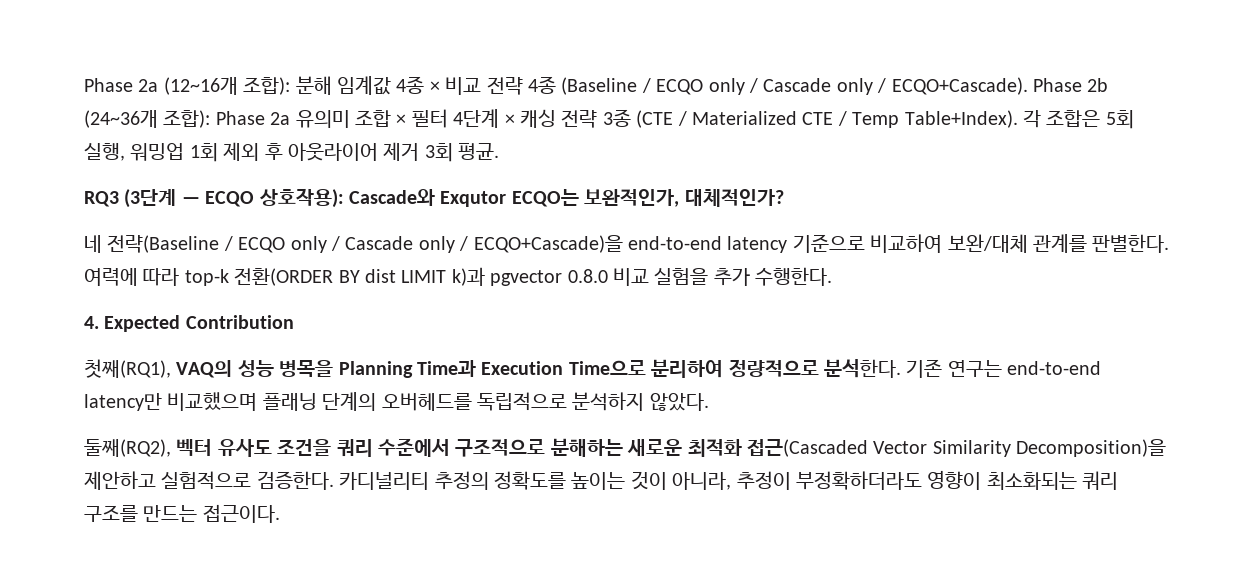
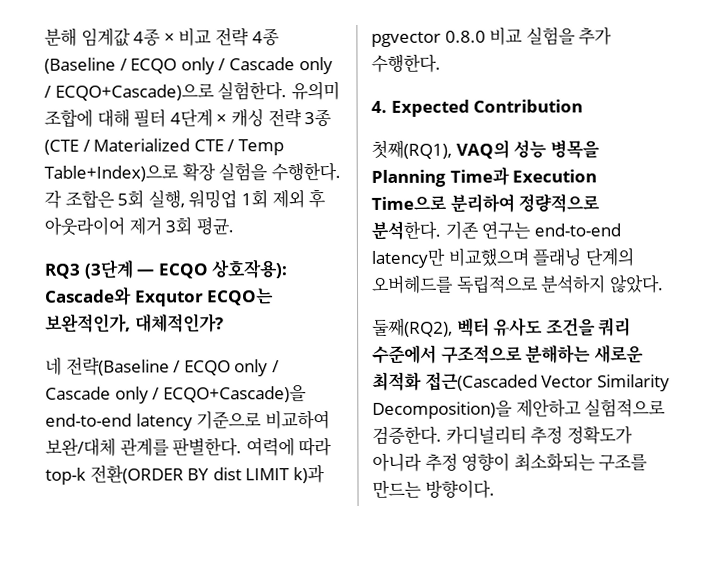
[84,77,291,95] Phase 2a (12~16개 조합): -> (44, 37) none
[891,77,1109,95] [84,110,407,128] ECQO+Cascade). Phase 2b (24~36개 조합): Phase 2a 유의미 조합 × -> [54,81,340,101] [44,108,130,128] ECQO+Cascade)으로 실험한다. 유의미 조합에 대해
[904,110,1018,128] Table+Index). -> [44,162,341,182] Table+Index)으로 확장 실험을 수행한다.
[434,471,922,490] 추정의 정확도를 높이는 것이 아니라, 추정이 부정확하더라도 -> [530,426,633,445] [372,452,458,472] 추정 정확도가 아니라 추정
[1082,471,1119,490] 쿼리 -> (596, 462) none
[202,504,280,523] 접근이다. -> [424,479,495,499] 방향이다.

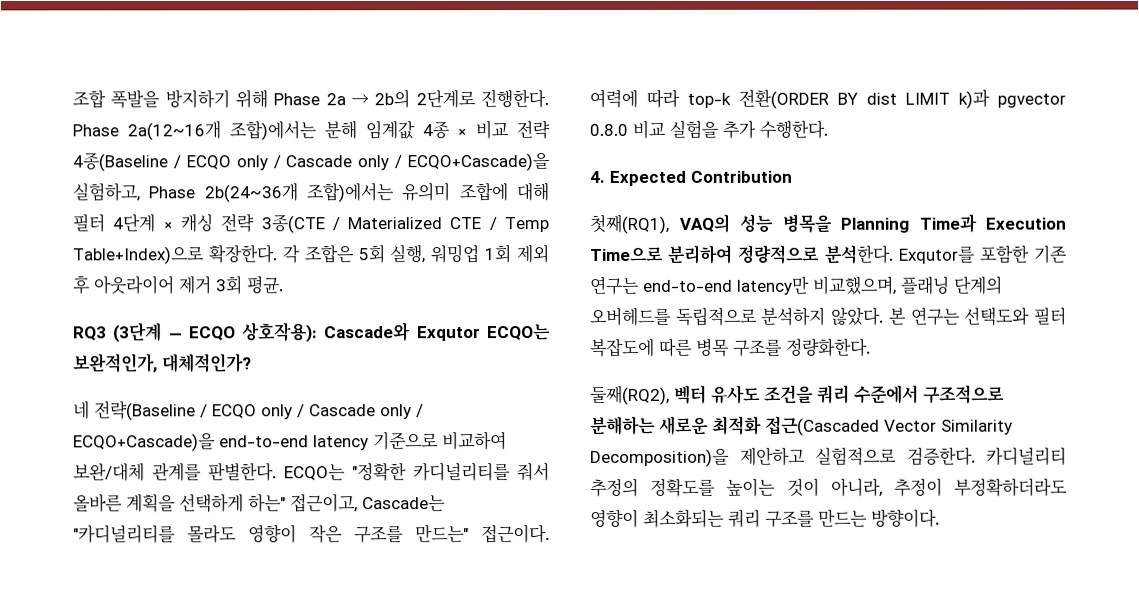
(44, 37) none -> [72,89,549,109] [72,120,317,141] 조합 폭발을 방지하기 위해 Phase 2a → 2b의 2단계로 진행한다. Phase 2a(12~16개 조합)에서는
[251,28,280,46] [44,57,333,75] [44,81,288,101] 4종 (Baseline / ECQO only / Cascade only / ECQO+Cascade)으로 실험한다. -> [72,152,550,172] [72,182,394,203] 4종(Baseline / ECQO only / Cascade only / ECQO+Cascade)을 실험하고, Phase 2b(24~36개 조합)에서는
[304,109,333,127] [44,139,79,155] 3종 (CTE -> [260,214,325,234] 3종(CTE
[181,162,341,182] 확장 실험을 수행한다. -> [207,244,277,264] 확장한다.
(243, 447) none -> [284,462,550,482] [73,493,446,513] [73,524,550,544] ECQO는 "정확한 카디널리티를 줘서 올바른 계획을 선택하게 하는" 접근이고, Cascade는 "카디널리티를 몰라도 영향이 작은 구조를 만드는" 접근이다.
(441, 230) none -> [897,244,1029,264] Exqutor를 포함한
[447,247,529,267] 비교했으며 -> [812,275,896,295] 비교했으며,
(664, 284) none -> [888,306,1067,326] [590,337,871,357] 본 연구는 선택도와 필터 복잡도에 따른 병목 구조를 정량화한다.
[530,426,633,445] [372,452,458,472] 추정 정확도가 아니라 추정 -> [590,477,1068,497] 추정의 정확도를 높이는 것이 아니라, 추정이 부정확하더라도
(596, 462) none -> [728,509,761,528] 쿼리

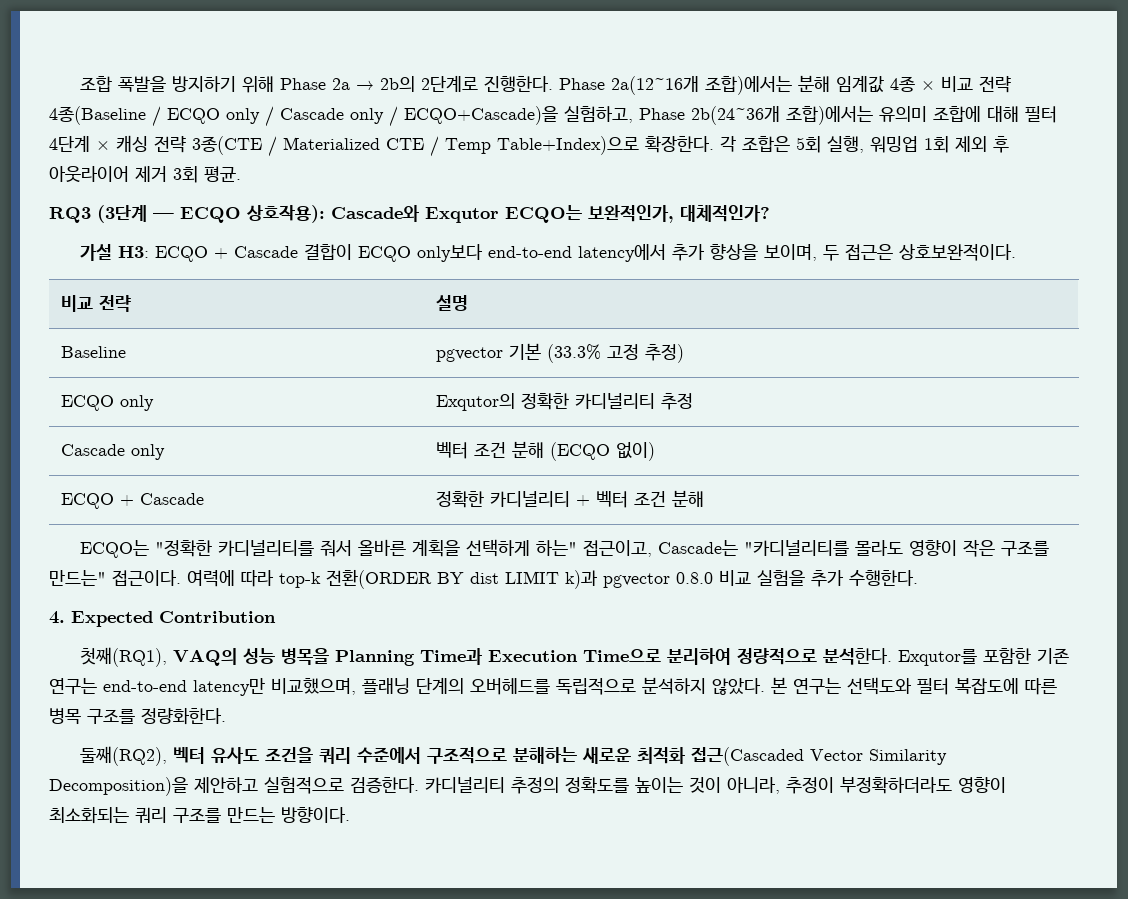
[73,400,424,421] [73,431,507,452] [73,462,277,482] 네 전략(Baseline / ECQO only / Cascade only / ECQO+Cascade)을 end-to-end latency 기준으로 비교하여 보완/대체 관계를 판별한다. -> [80,244,1017,262] [61,295,132,312] [436,295,469,311] [61,346,127,358] [436,343,685,363] [61,395,155,411] [436,393,694,411] [61,444,166,460] [436,441,656,461] [61,493,205,509] [436,490,705,508] 가설 H3: ECQO + Cascade 결합이 ECQO only보다 end-to-end latency에서 추가 향상을 보이며, 두 접근은 상호보완적이다. // 비교 전략 | 설명 // Baseline | pgvector 기본 (33.3% 고정 추정) // ECQO only | Exqutor의 정확한 카디널리티 추정 // Cascade only | 벡터 조건 분해 (ECQO 없이) // ECQO + Cascade | 정확한 카디널리티 + 벡터 조건 분해 //

